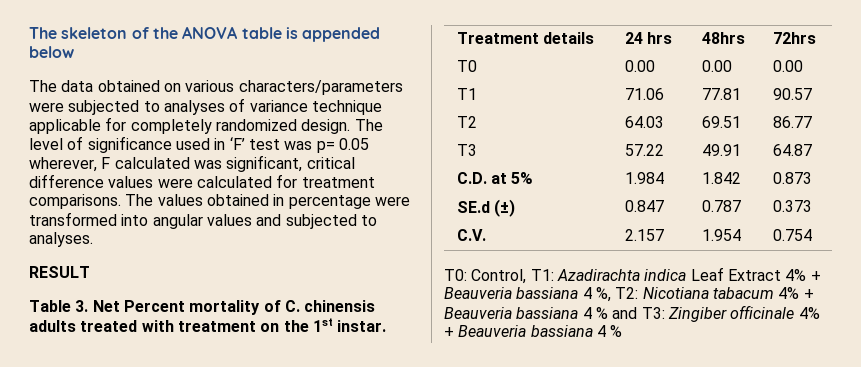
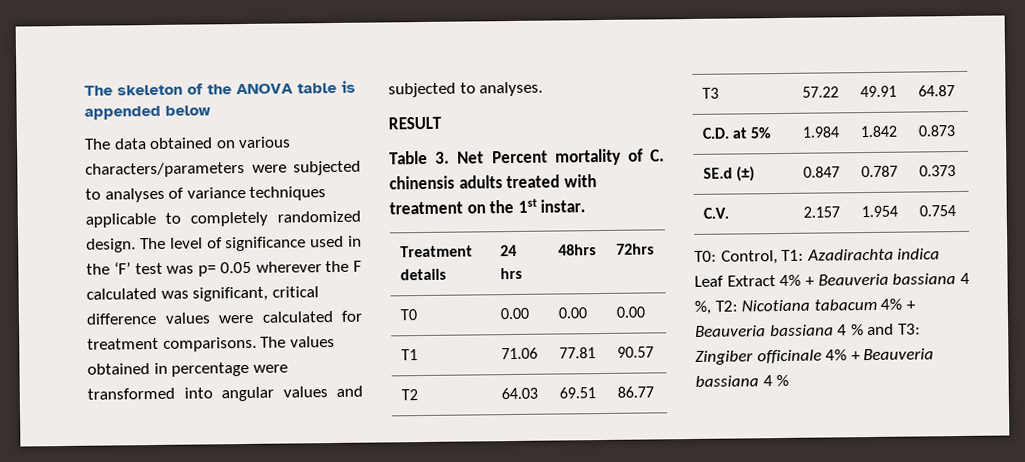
[311,100,382,115] [29,117,127,134] technique applicable for -> [249,186,327,201] [85,212,181,228] techniques applicable to
(226, 144) none -> [86,263,110,275] the
[29,157,97,172] wherever, -> [255,260,350,273] wherever the

